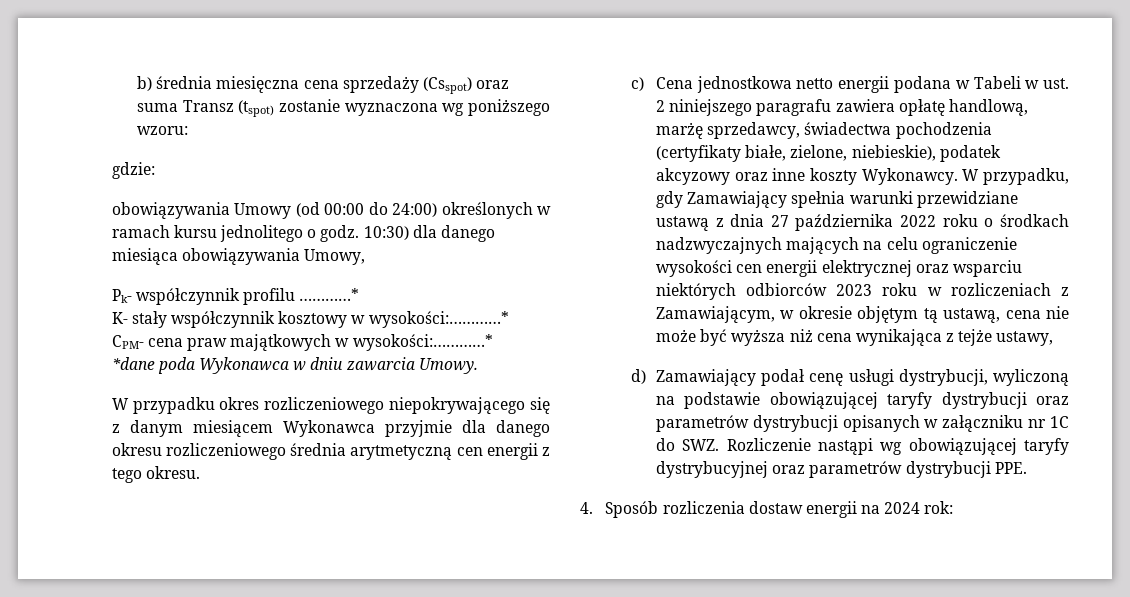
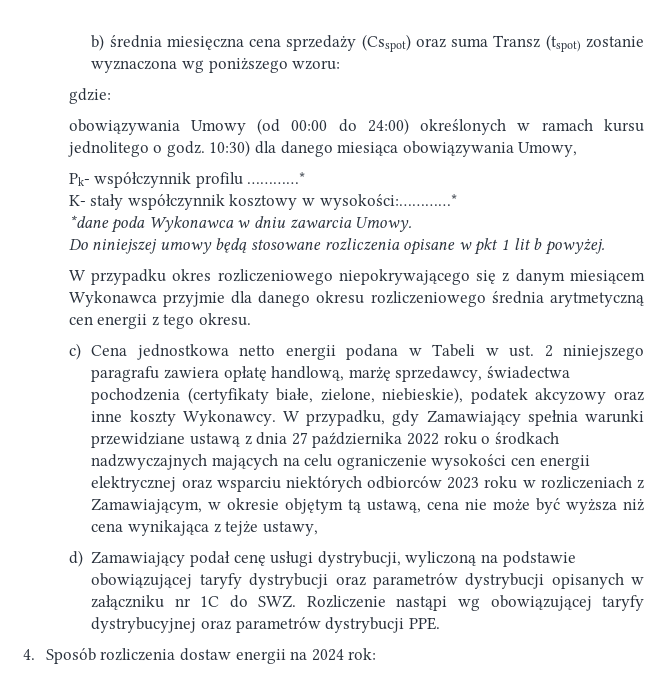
[111,334,493,351] // CPM- cena praw majątkowych w wysokości:…………* -> (457, 202) none
(478, 366) none -> [68,238,605,255] // Do niniejszej umowy będą stosowane rozliczenia opisane w pkt 1 lit b powyżej.

